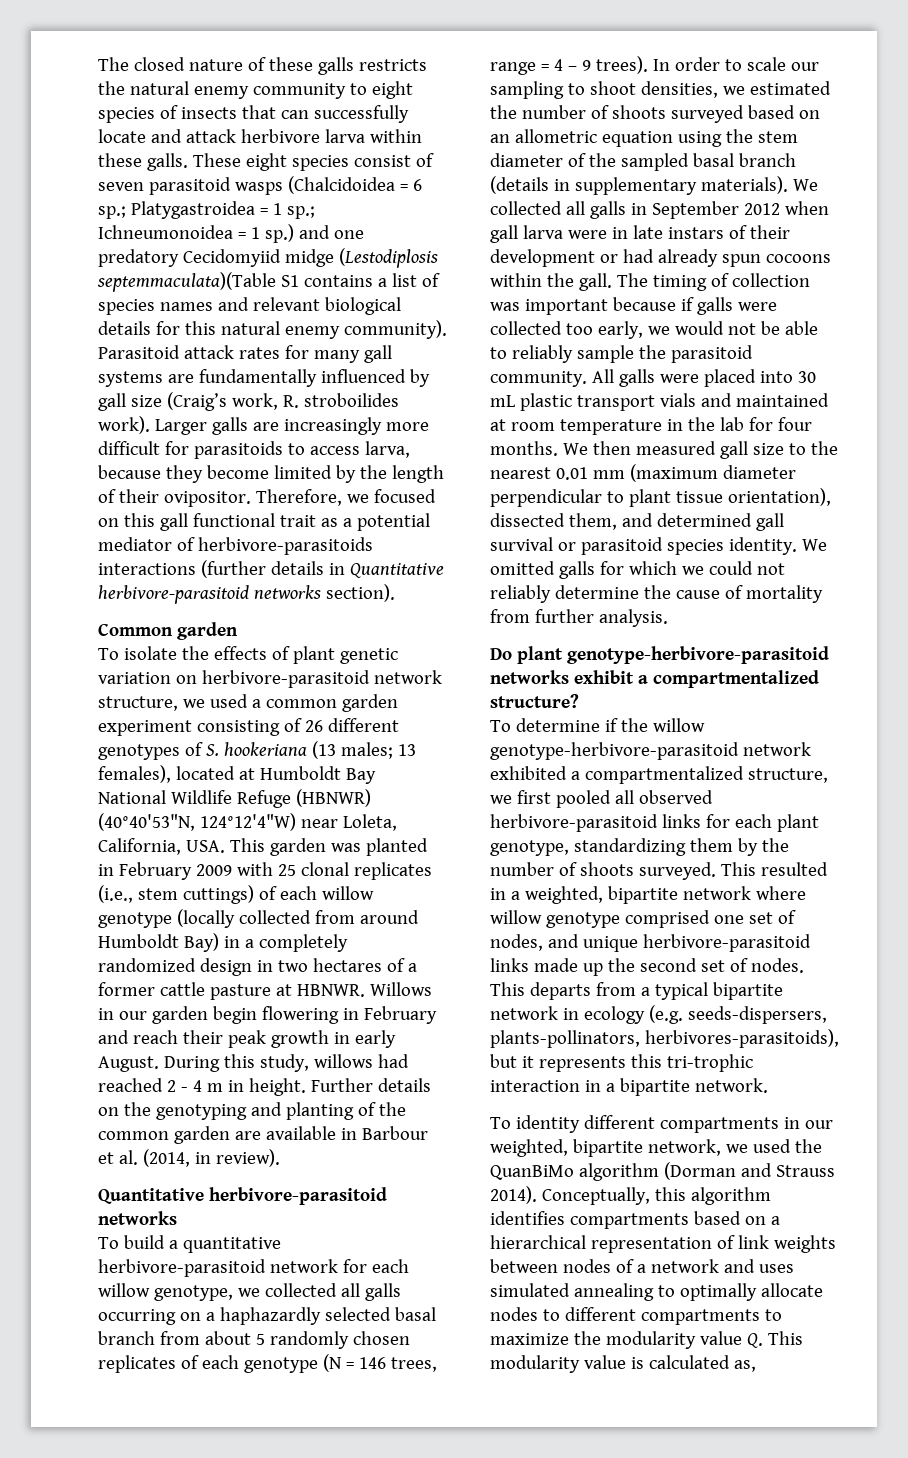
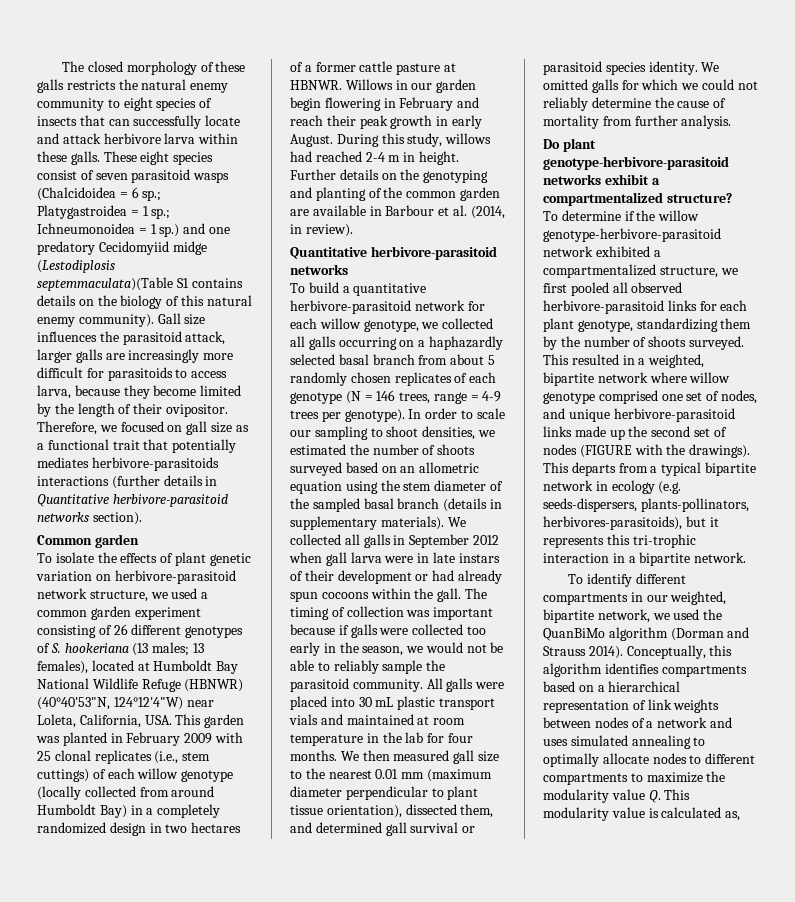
[188,59,243,71] nature -> [126,61,197,75] morphology
[377,273,440,287] [98,297,401,315] [98,320,447,339] [98,345,392,363] [98,369,430,387] [98,392,399,411] [98,416,207,435] a list of species names and relevant biological details for this natural enemy community). Parasitoid attack rates for many gall systems are fundamentally influenced by gall size (Craig’s work, R. stroboilides work). Larger -> [37,295,252,309] [37,313,206,327] [37,331,226,345] [37,349,72,363] details on the biology of this natural enemy community). Gall size influences the parasitoid attack, larger
[123,513,430,531] [98,537,195,551] this gall functional trait as a potential mediator of -> [186,421,249,435] [37,439,237,453] [37,457,89,468] gall size as a functional trait that potentially mediates
[166,1080,202,1092] 2 - 4 -> [365,152,385,162] 2-4
[553,56,648,74] 4 – 9 trees). -> [482,391,502,402] [290,409,405,422] 4-9 trees per genotype).
[597,321,643,339] early, -> [290,642,404,656] early in the season,
[750,958,804,973] nodes. -> [543,444,751,458] nodes (FIGURE with the drawings).
[515,1115,580,1133] identity -> [587,573,633,587] identify

